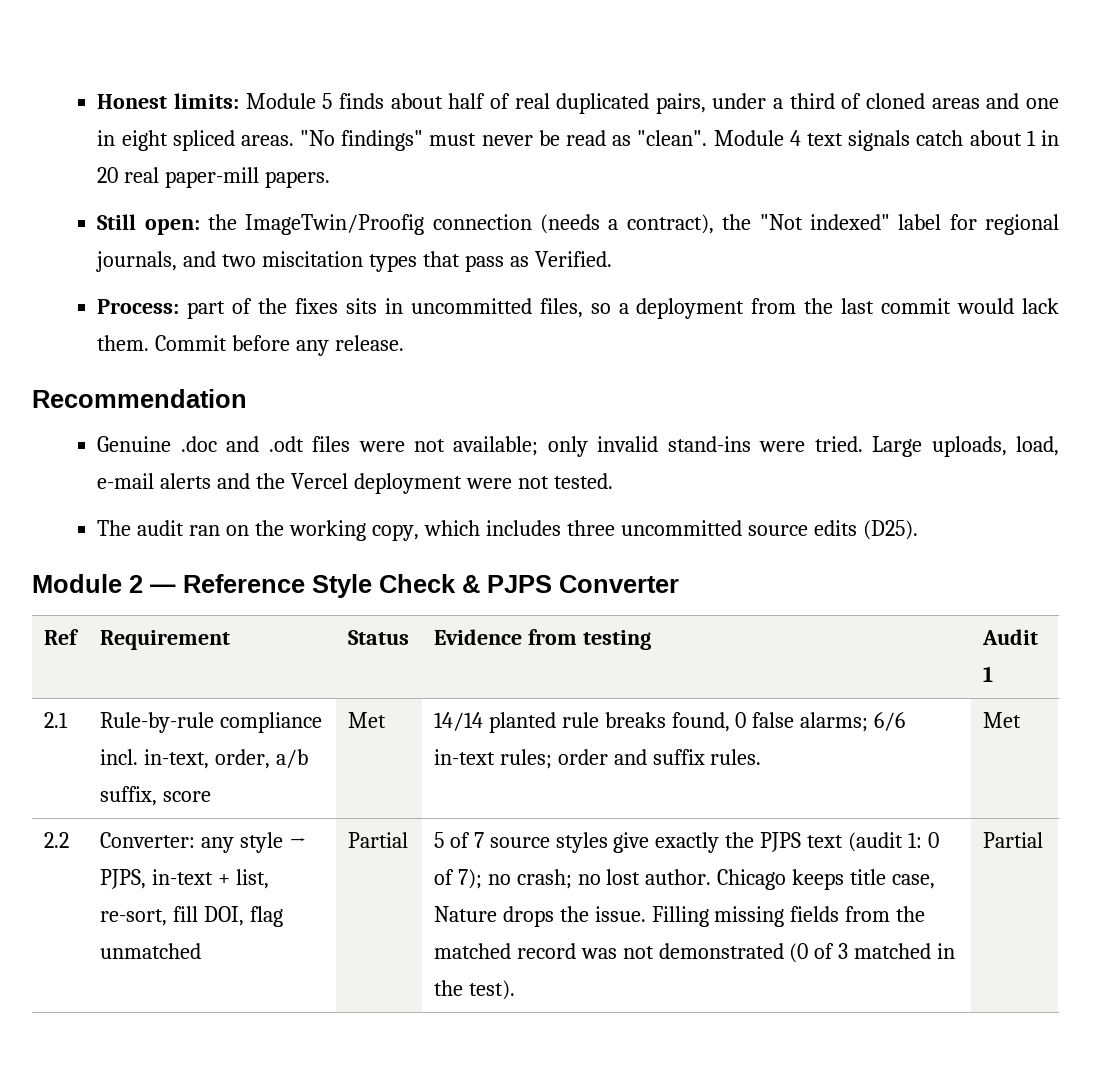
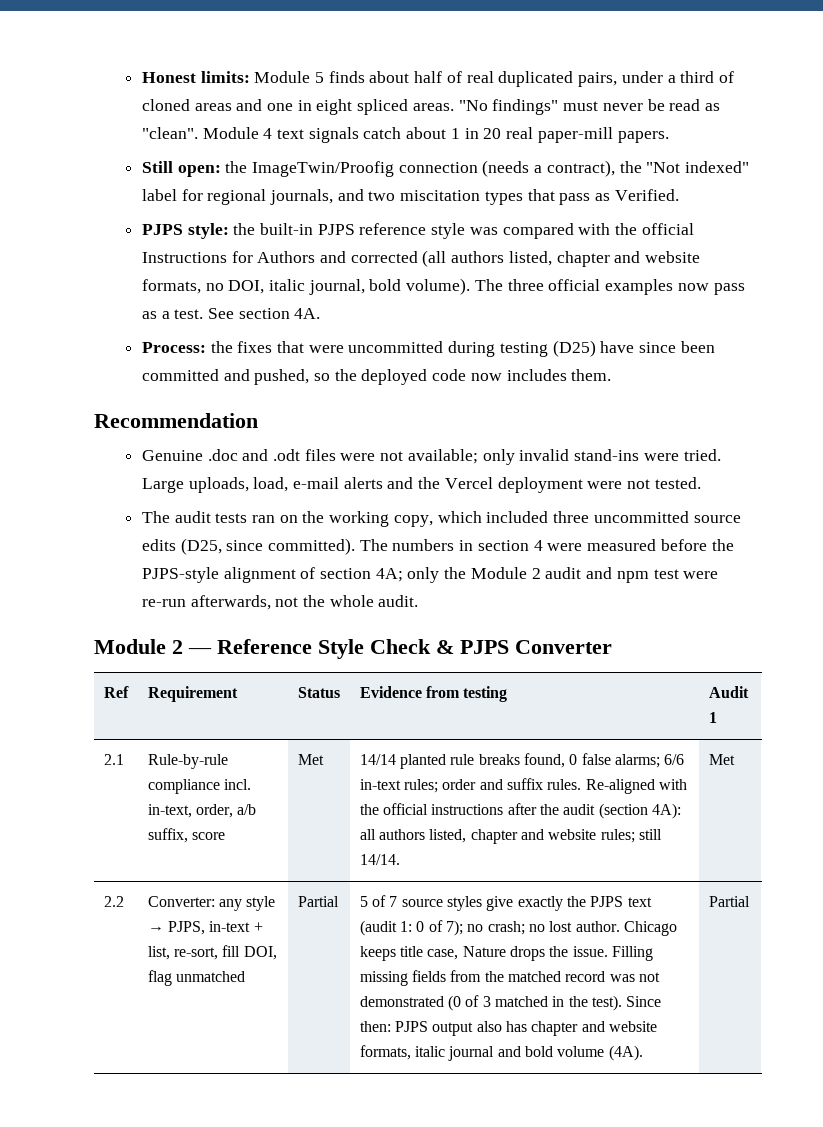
[97,298,1060,319] [97,335,405,356] Process: part of the fixes sits in uncommitted files, so a deployment from the last commit would lack them. Commit before any release. -> [141,223,694,239] [141,250,701,267] [141,278,745,295] [141,308,321,319] [141,340,715,357] [141,369,612,385] PJPS style: the built-in PJPS reference style was compared with the official Instructions for Authors and corrected (all authors listed, chapter and website formats, no DOI, italic journal, bold volume). The three official examples now pass as a test. See section 4A. // Process: the fixes that were uncommitted during testing (D25) have since been committed and pushed, so the deployed code now includes them.
(185, 528) none -> [215,513,248,523] tests
[485,520,561,536] includes -> [486,511,549,523] included
[862,520,918,540] (D25). -> [180,538,734,555] [141,567,719,583] [141,595,419,610] (D25, since committed). The numbers in section 4 were measured before the PJPS-style alignment of section 4A; only the Module 2 audit and npm test were re-run afterwards, not the whole audit.
(762, 757) none -> [585,779,688,794] [359,803,682,819] [359,829,663,844] [359,854,400,865] Re-aligned with the official instructions after the audit (section 4A): all authors listed, chapter and website rules; still 14/14.
(515, 990) none -> [626,996,662,1007] [359,1021,658,1036] [359,1045,643,1061] Since then: PJPS output also has chapter and website formats, italic journal and bold volume (4A).

